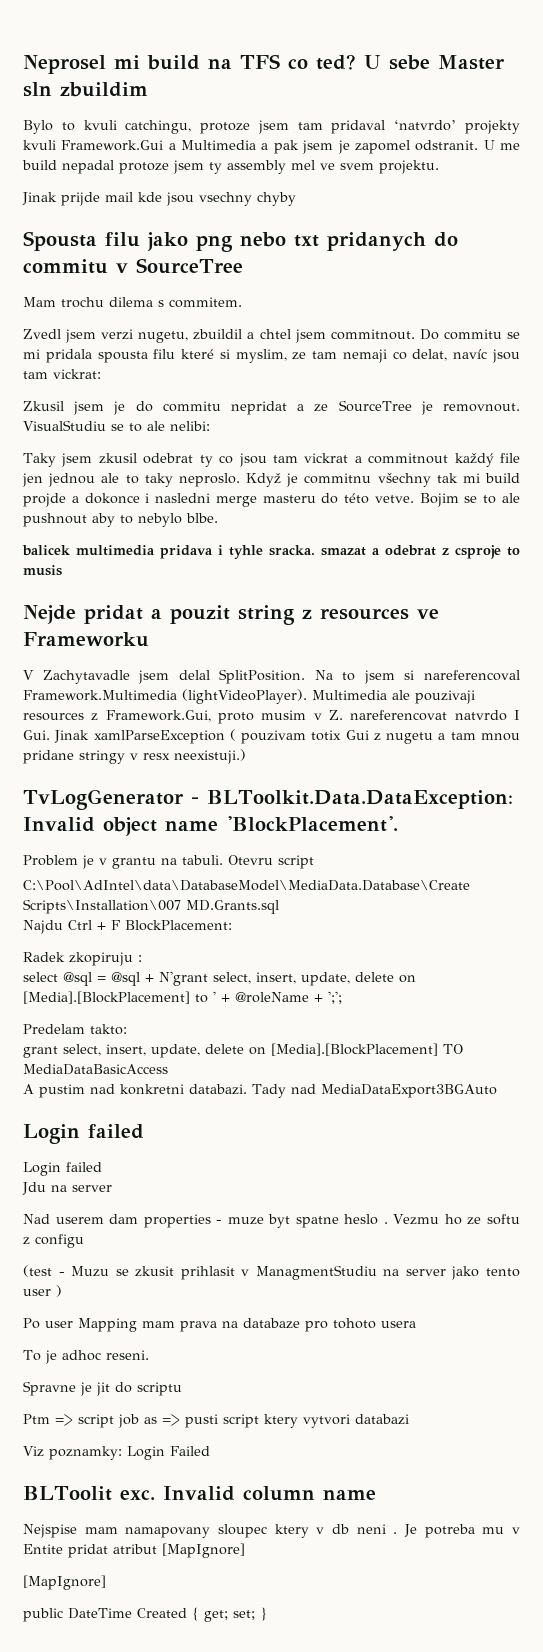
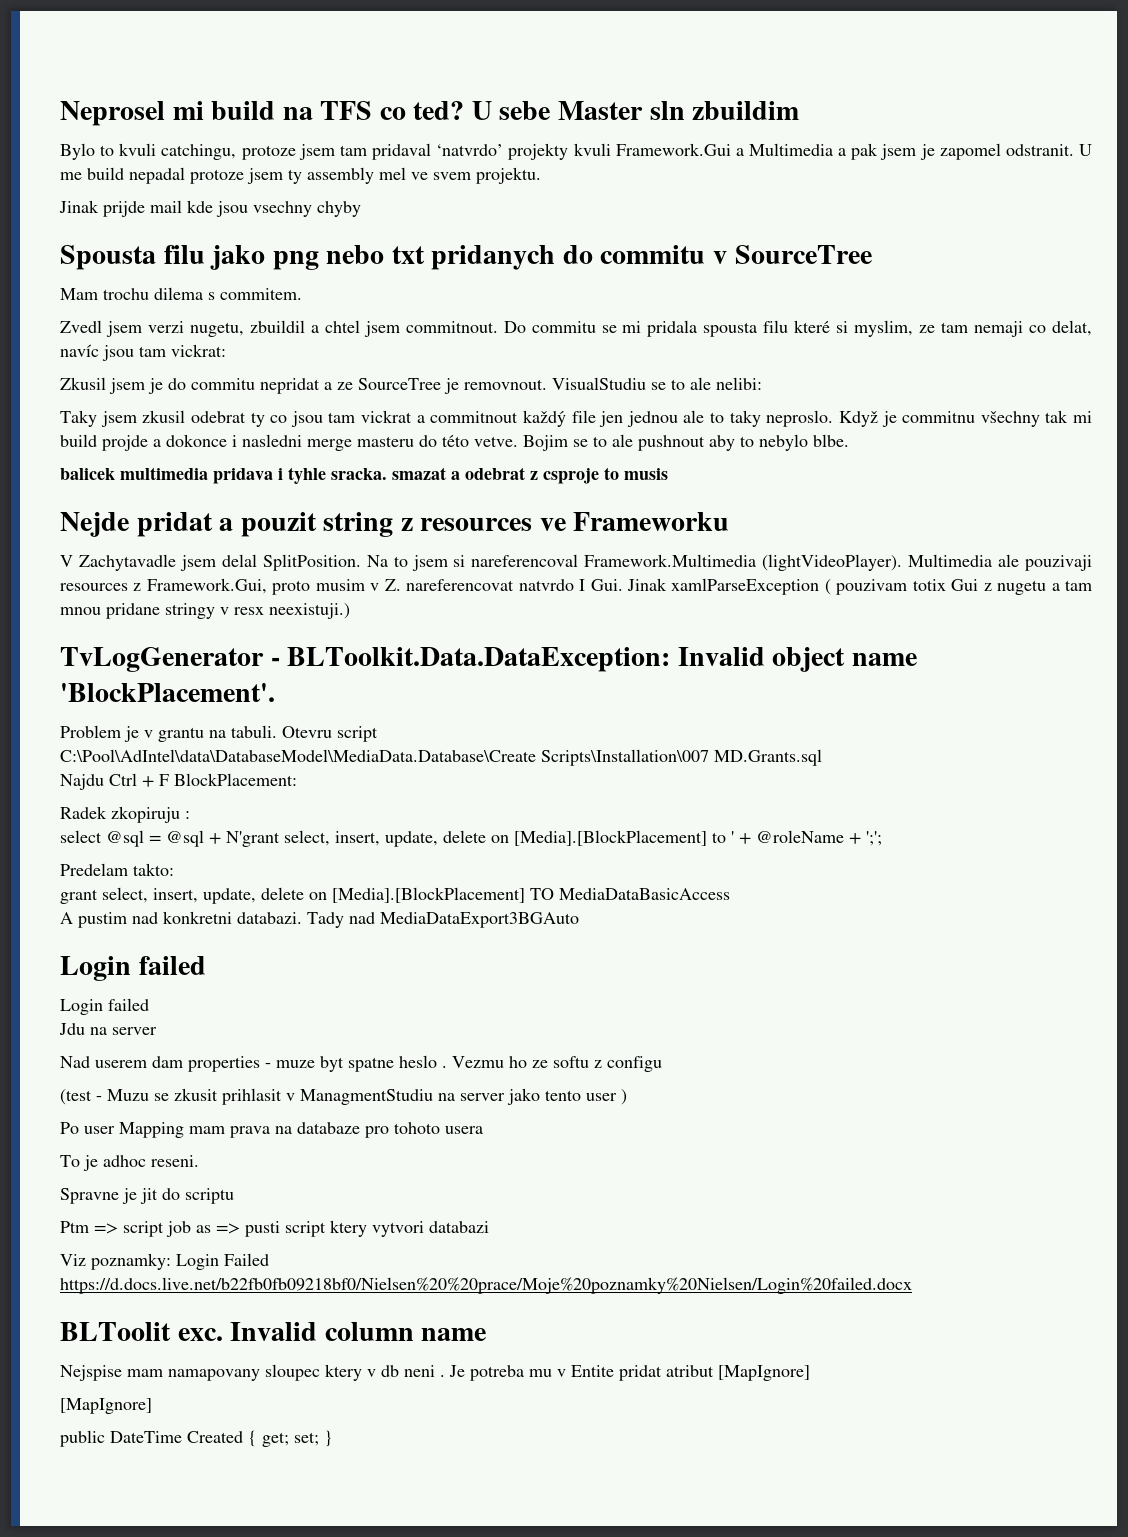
(210, 1451) none -> [60,1277,912,1294] https://d.docs.live.net/b22fb0fb09218bf0/Nielsen%20%20prace/Moje%20poznamky%20Nielsen/Login%20failed.docx

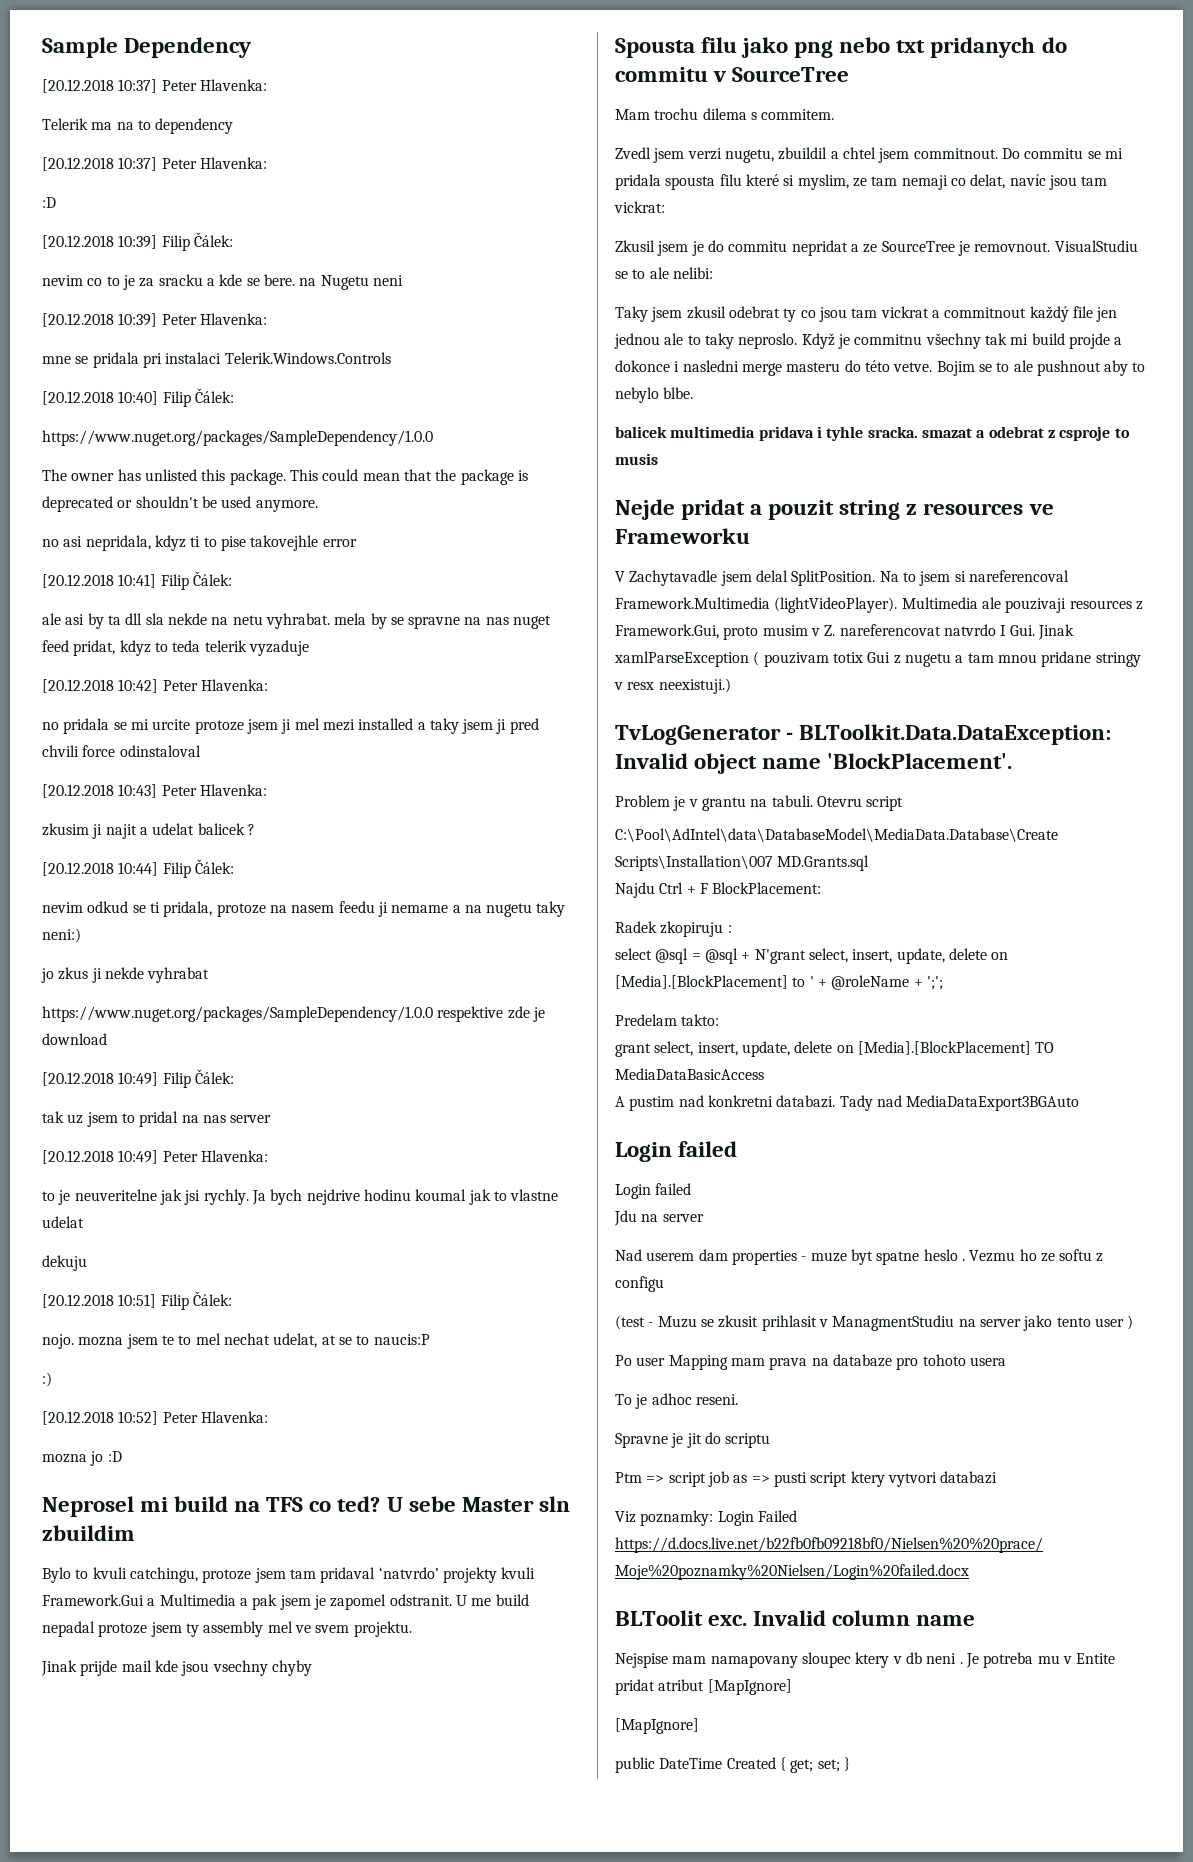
(60, 113) none -> [42,37,252,58] [42,79,267,93] [42,118,234,134] [42,157,267,171] [42,197,56,208] [42,232,233,251] [42,274,403,290] [42,313,267,327] [42,352,391,368] [42,388,234,407] [42,430,433,446] [42,469,528,485] [42,496,318,512] [42,535,357,551] [42,571,232,590] [42,613,552,629] [42,640,309,656] [42,679,268,693] [42,718,539,734] [42,745,201,757] [42,784,267,798] [42,823,255,839] [42,859,234,878] [42,901,566,917] [42,928,81,943] [41,967,210,983] [42,1006,545,1022] [42,1033,107,1045] [42,1069,234,1088] [42,1111,272,1127] [42,1150,268,1164] [42,1189,559,1205] [42,1216,84,1228] [42,1255,87,1271] [42,1291,232,1310] [42,1333,430,1349] [42,1372,52,1387] [42,1411,268,1425] [42,1451,122,1466] Sample Dependency // [20.12.2018 10:37] Peter Hlavenka: // Telerik ma na to dependency // [20.12.2018 10:37] Peter Hlavenka: // :D // [20.12.2018 10:39] Filip Čálek: // nevim co to je za sracku a kde se bere. na Nugetu neni // [20.12.2018 10:39] Peter Hlavenka: // mne se pridala pri instalaci Telerik.Windows.Controls // [20.12.2018 10:40] Filip Čálek: // https://www.nuget.org/packages/SampleDependency/1.0.0 // The owner has unlisted this package. This could mean that the package is deprecated or shouldn't be used anymore. // no asi nepridala, kdyz ti to pise takovejhle error // [20.12.2018 10:41] Filip Čálek: // ale asi by ta dll sla nekde na netu vyhrabat. mela by se spravne na nas nuget feed pridat, kdyz to teda telerik vyzaduje // [20.12.2018 10:42] Peter Hlavenka: // no pridala se mi urcite protoze jsem ji mel mezi installed a taky jsem ji pred chvili force odinstaloval // [20.12.2018 10:43] Peter Hlavenka: // zkusim ji najit a udelat balicek ? // [20.12.2018 10:44] Filip Čálek: // nevim odkud se ti pridala, protoze na nasem feedu ji nemame a na nugetu taky neni:) // jo zkus ji nekde vyhrabat // https://www.nuget.org/packages/SampleDependency/1.0.0 respektive zde je download // [20.12.2018 10:49] Filip Čálek: // tak uz jsem to pridal na nas server // [20.12.2018 10:49] Peter Hlavenka: // to je neuveritelne jak jsi rychly. Ja bych nejdrive hodinu koumal jak to vlastne udelat // dekuju // [20.12.2018 10:51] Filip Čálek: // nojo. mozna jsem te to mel nechat udelat, at se to naucis:P // :) // [20.12.2018 10:52] Peter Hlavenka: // mozna jo :D //

